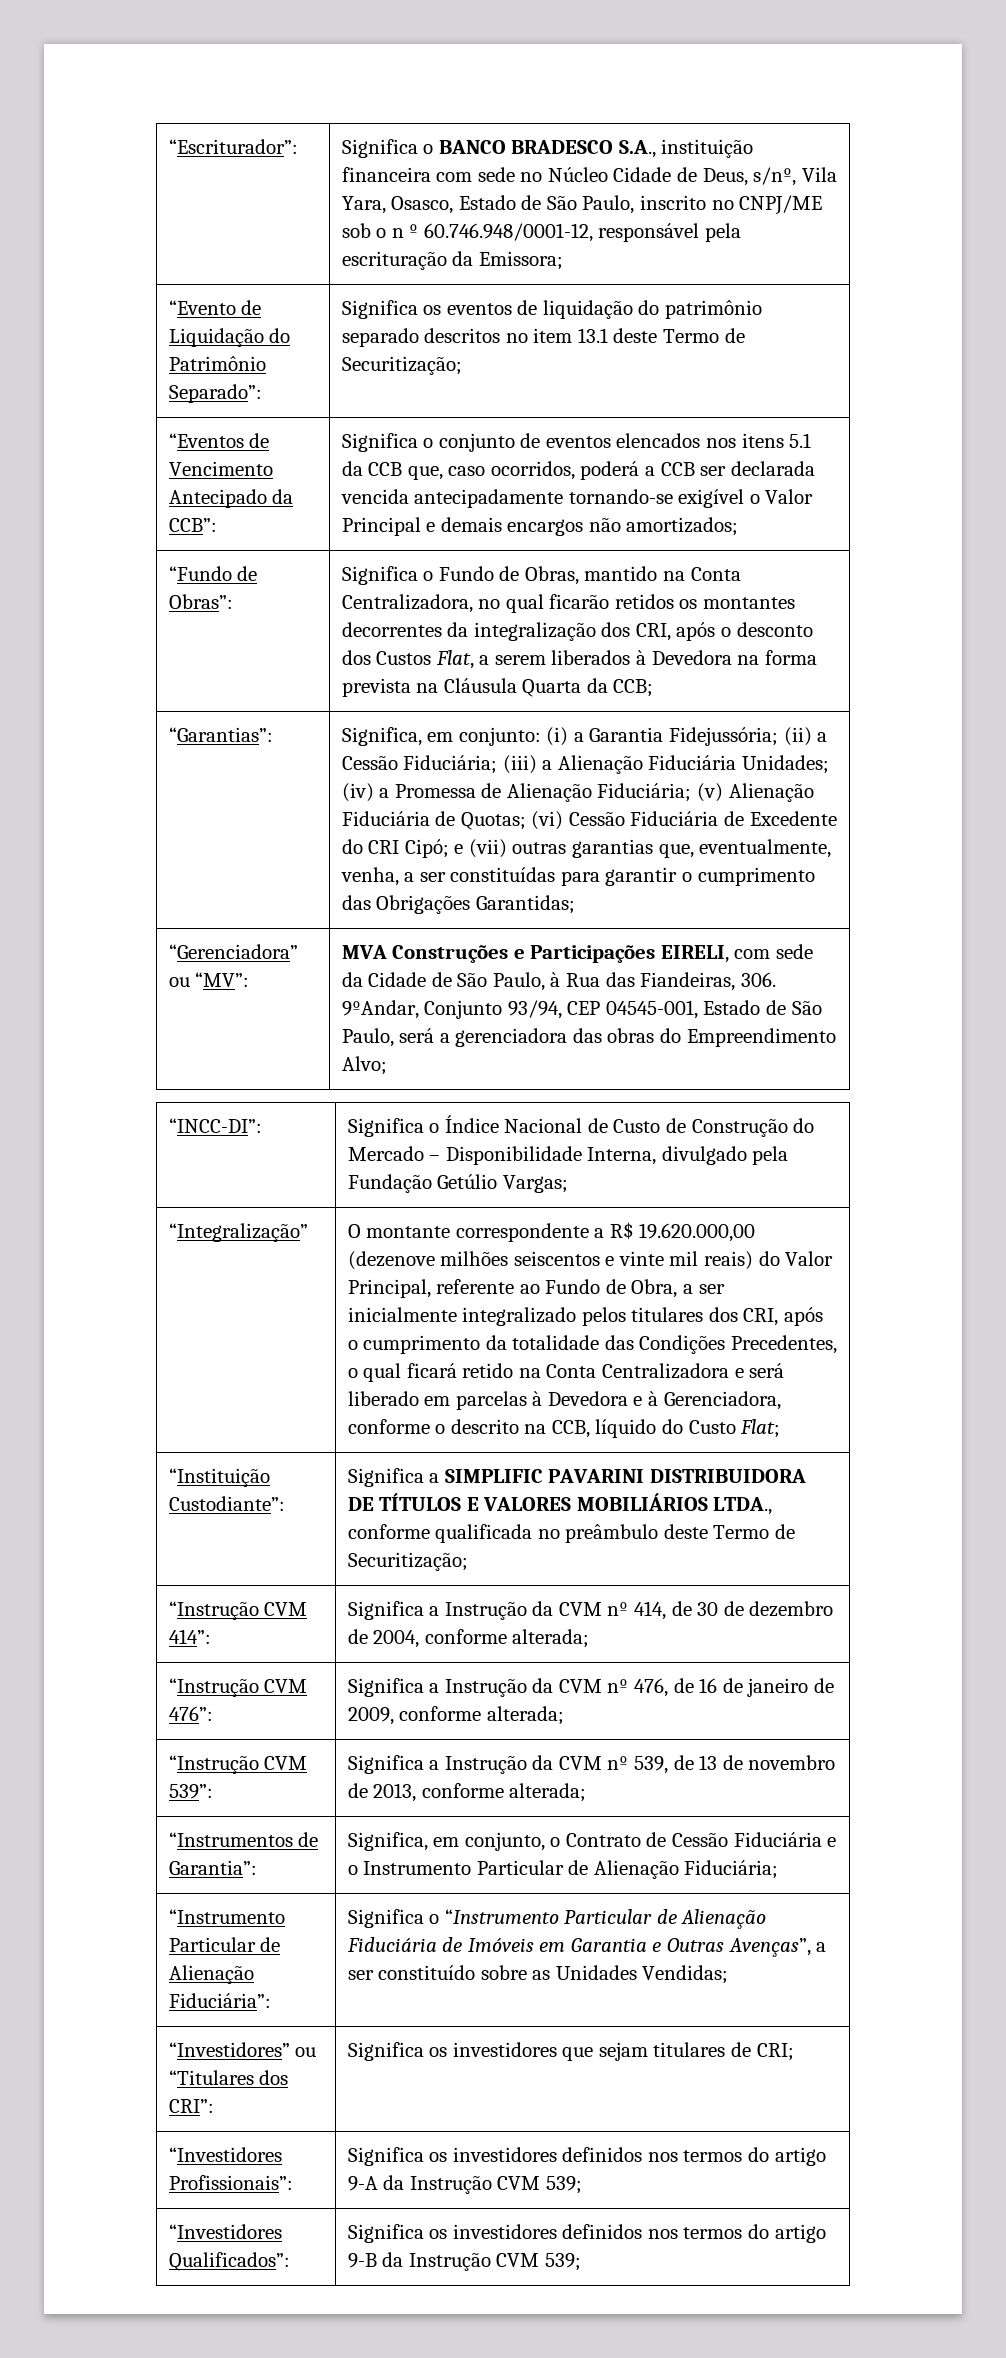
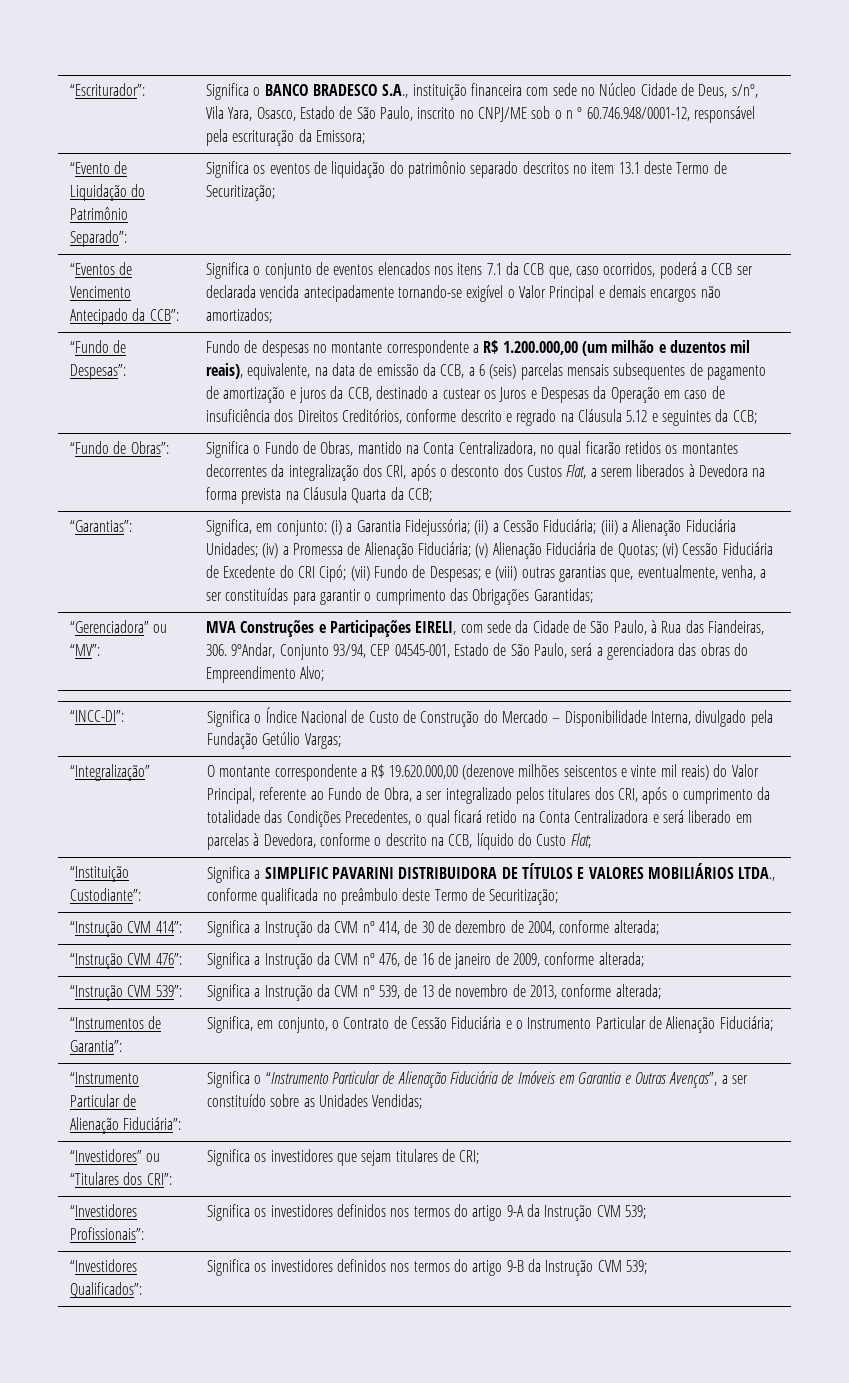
[789,433,812,448] 5.1 -> [486,263,502,275] 7.1
(739, 526) none -> [70,340,127,353] [70,364,127,380] [206,340,751,357] [206,363,766,380] [206,386,725,403] [206,409,757,426] // “Fundo de Despesas”: | Fundo de despesas no montante correspondente a R$ 1.200.000,00 (um milhão e duzentos mil reais), equivalente, na data de emissão da CCB, a 6 (seis) parcelas mensais subsequentes de pagamento de amortização e juros da CCB, destinado a custear os Juros e Despesas da Operação em caso de insuficiência dos Direitos Creditórios, conforme descrito e regrado na Cláusula 5.12 e seguintes da CCB;
[454,839,507,858] e (vii) -> [350,565,518,582] (vii) Fundo de Despesas; e (viii)
[347,1307,457,1322] inicialmente -> (443, 795) none
[547,1391,781,1410] Devedora e à Gerenciadora, -> [263,833,316,848] Devedora,

